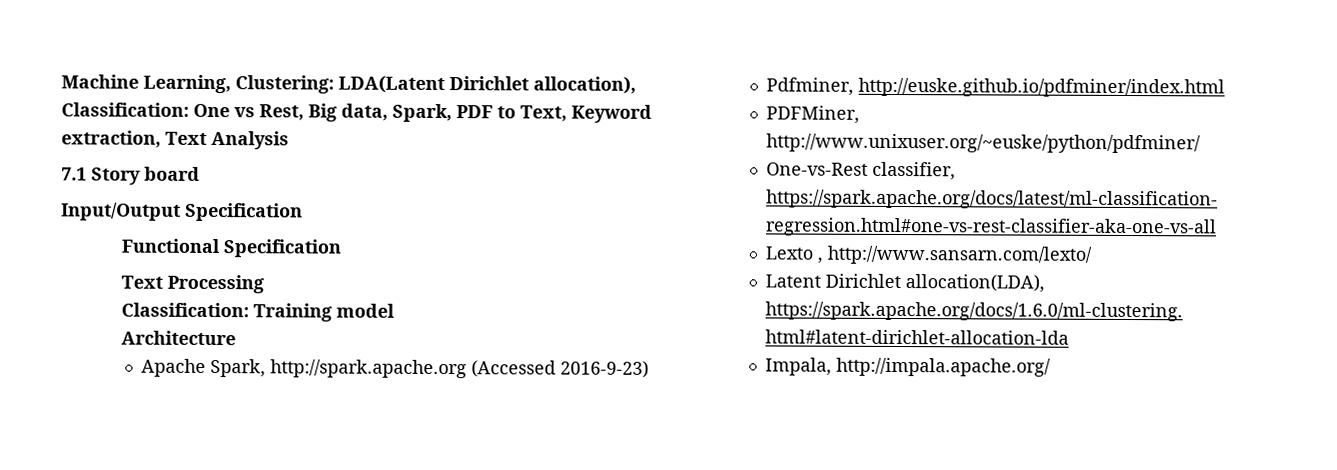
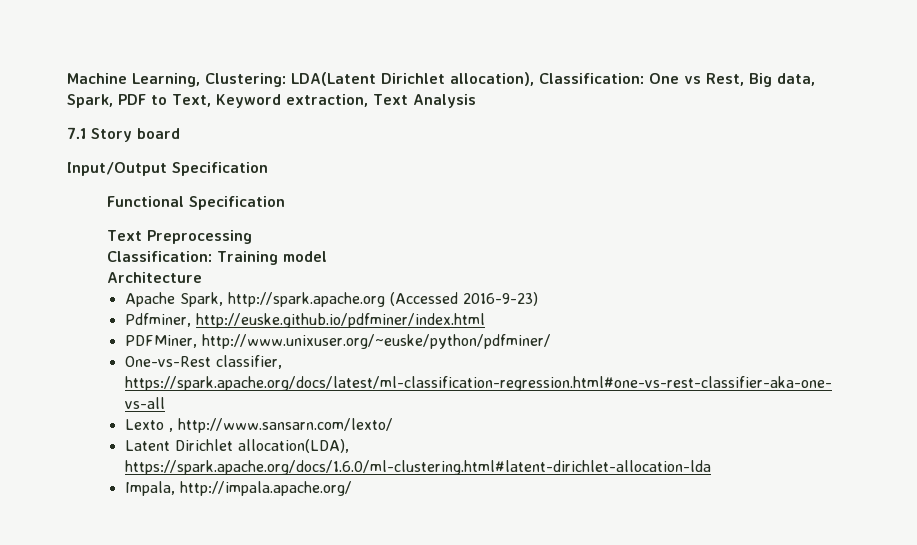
[167,274,265,294] Processing -> [146,230,252,244] Preprocessing

